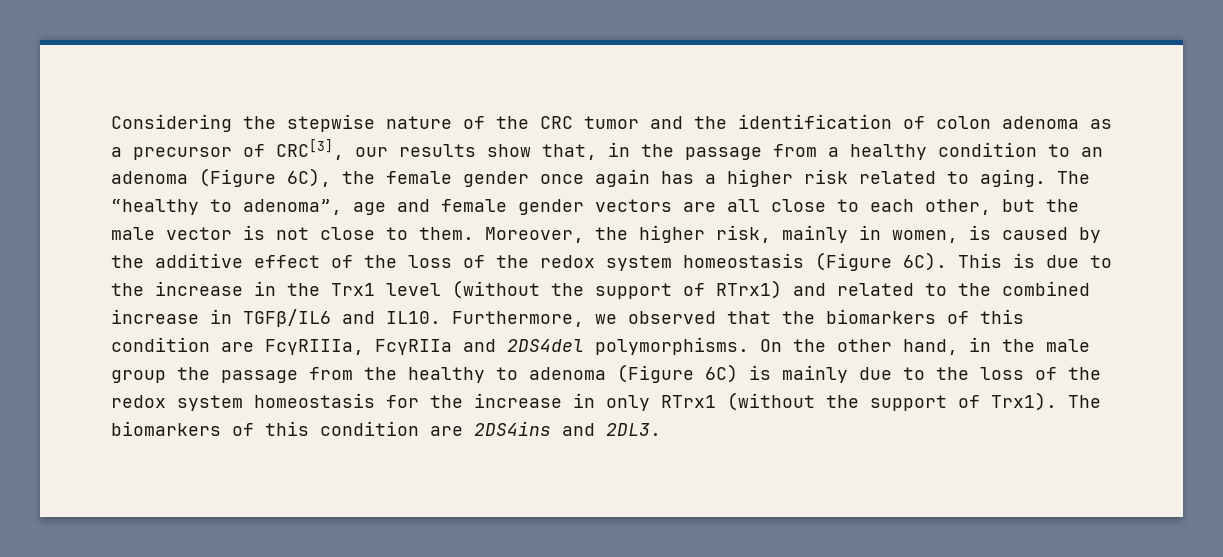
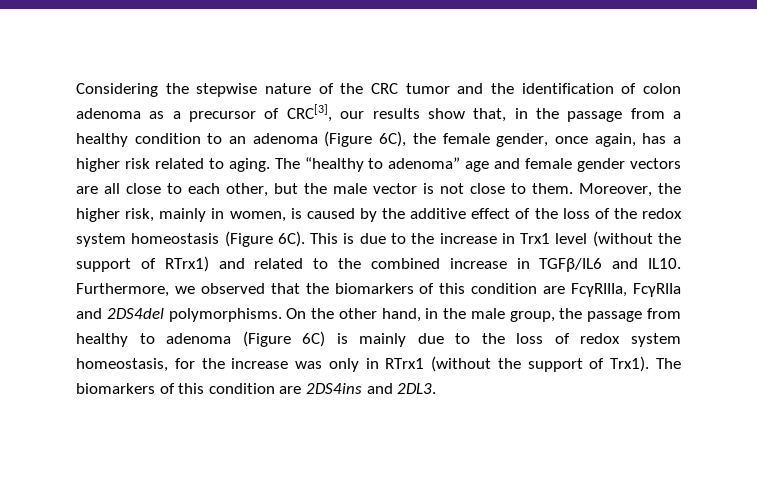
[463,169,650,187] gender once again -> [496,133,636,147] gender, once again,
[243,199,342,215] adenoma”, -> [388,157,461,169] adenoma”
[287,283,320,296] the -> (515, 238) none
[111,367,397,383] group the passage from the -> [509,308,681,322] group, the passage from
[1068,367,1101,380] [111,393,375,411] the redox system homeostasis -> [580,333,682,347] [76,358,168,372] redox system homeostasis,
[573,393,650,411] in only -> [295,358,379,372] was only in

